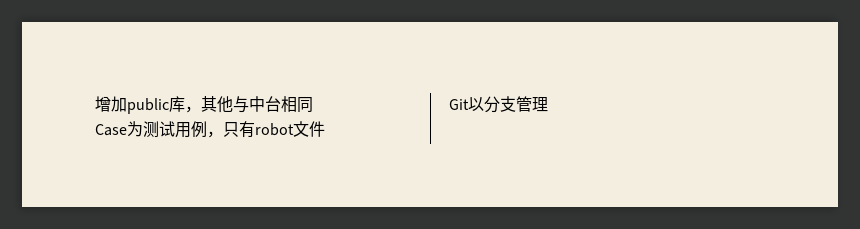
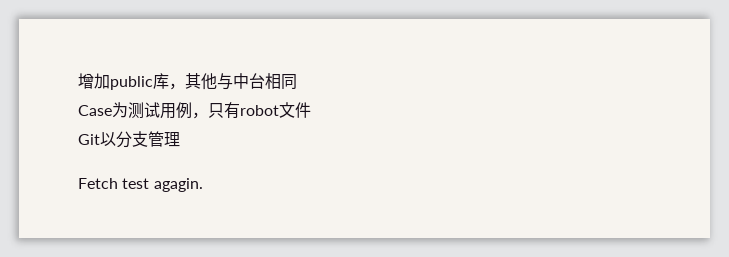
(548, 104) none -> [78,178,203,192] // Fetch test agagin.

